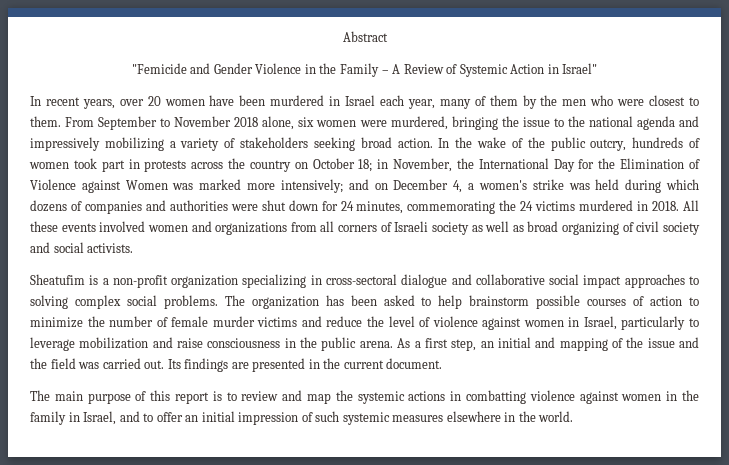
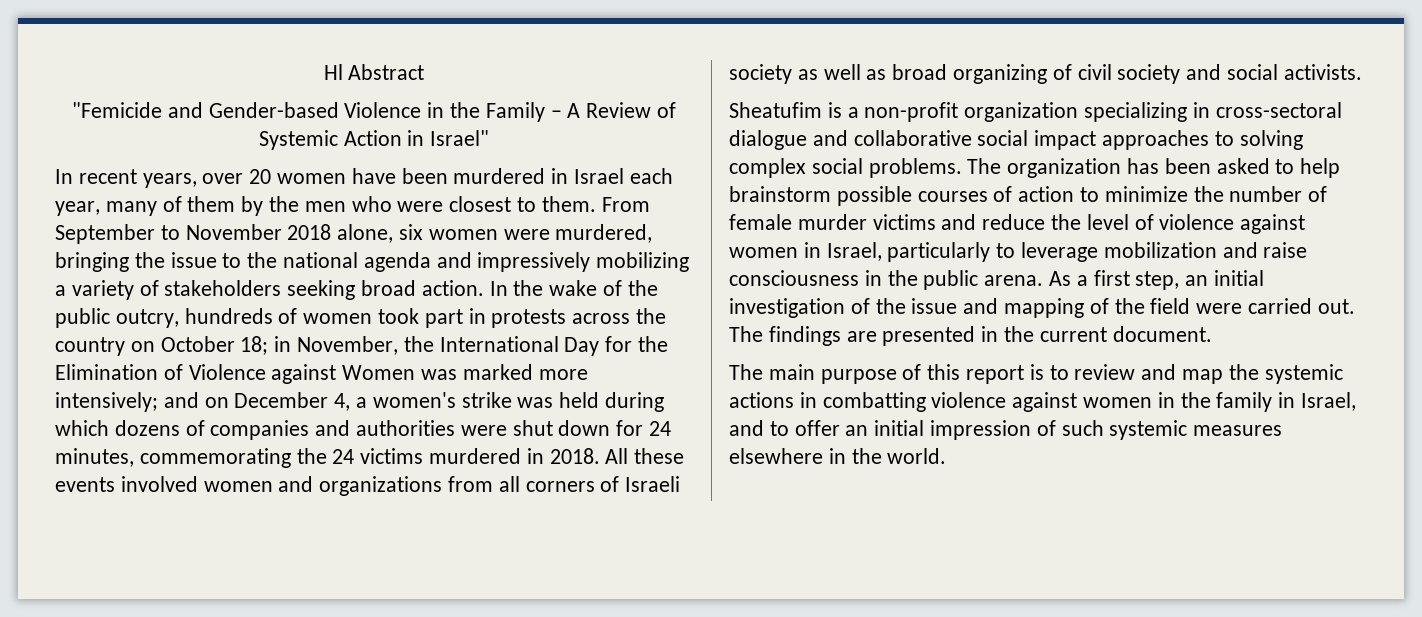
(342, 36) none -> [323,64,343,80] Hl
[213,63,253,74] Gender -> [208,102,339,118] Gender-based
[535,337,700,351] [30,358,100,369] and mapping of the issue and the field was -> [729,298,1243,318] investigation of the issue and mapping of the field were
[167,359,181,369] Its -> [729,326,763,342] The

